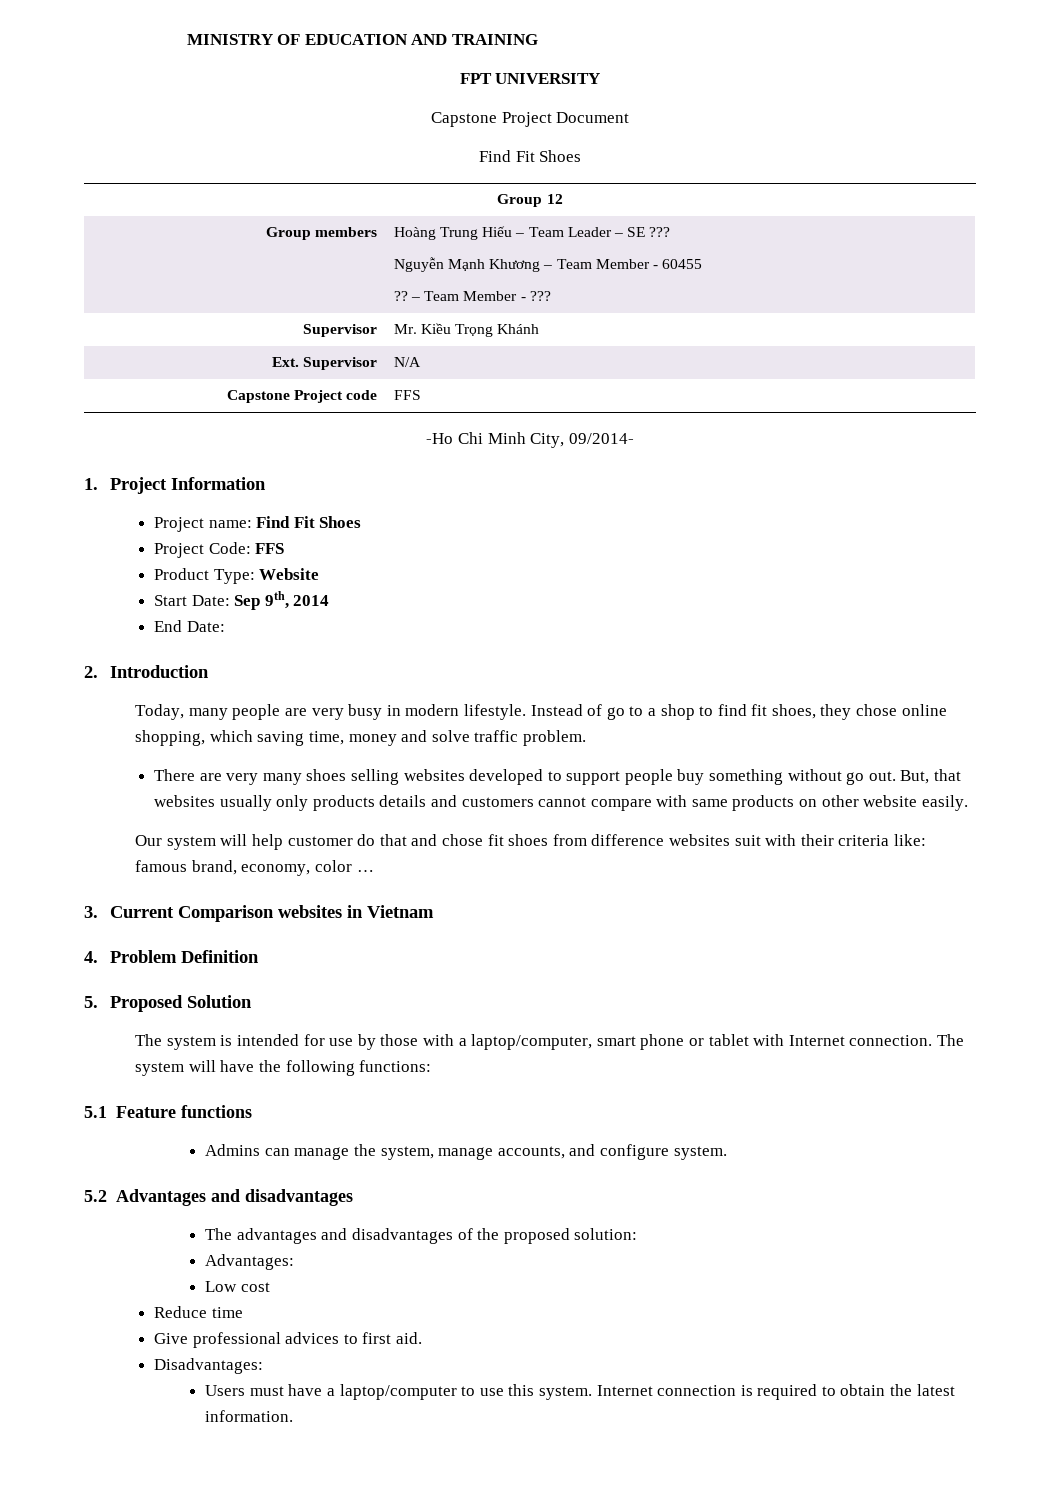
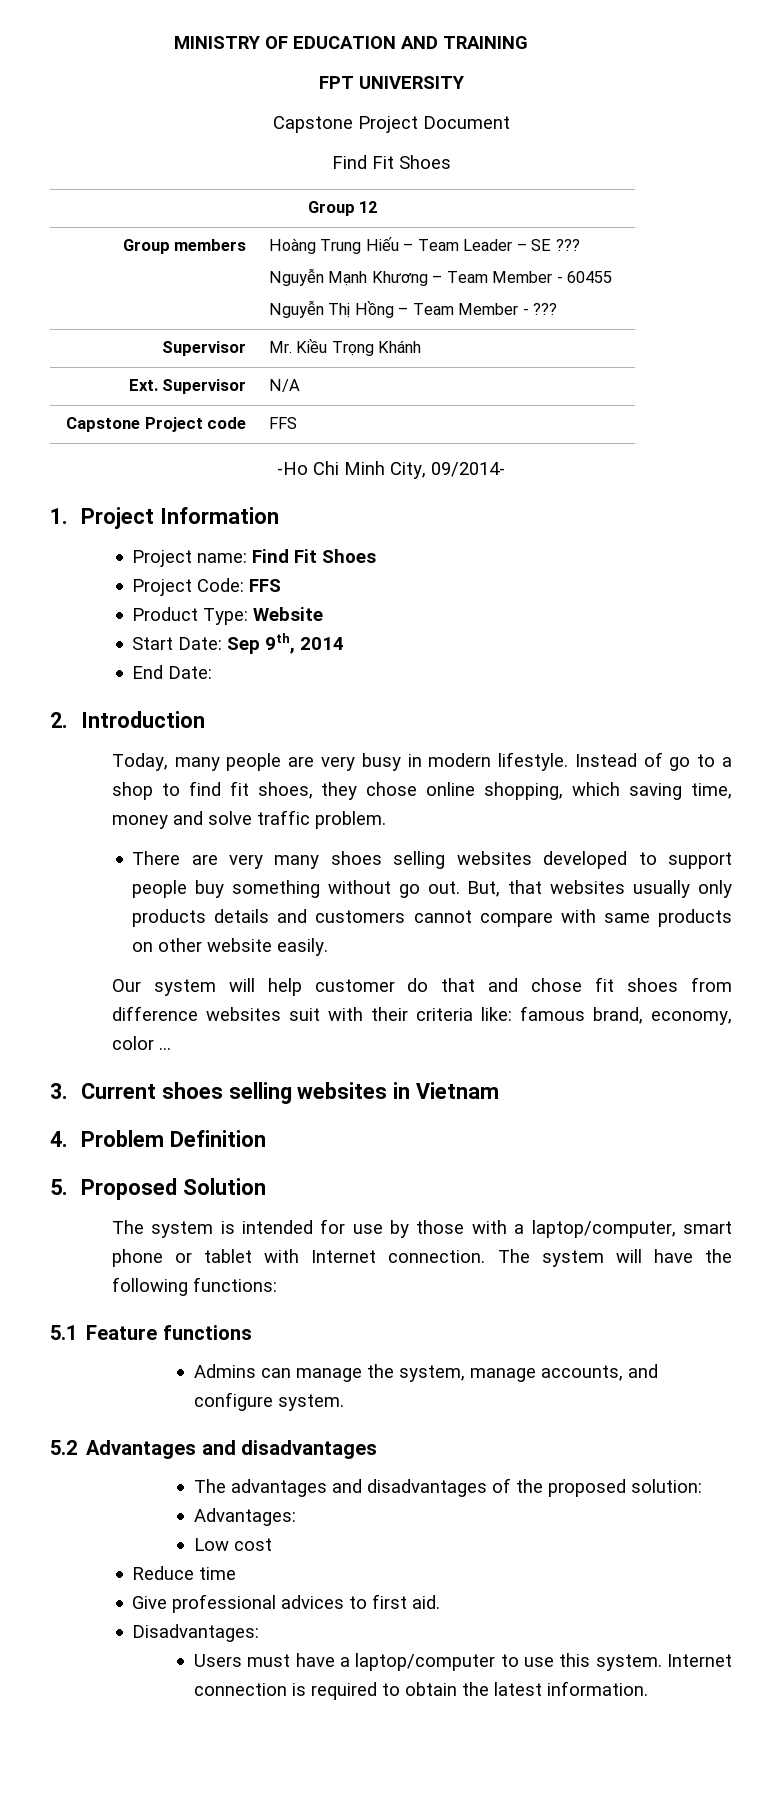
[393,291,408,301] ?? -> [268,300,394,318] Nguyễn Thị Hồng
[177,905,274,922] Comparison -> [161,1082,292,1104] shoes selling

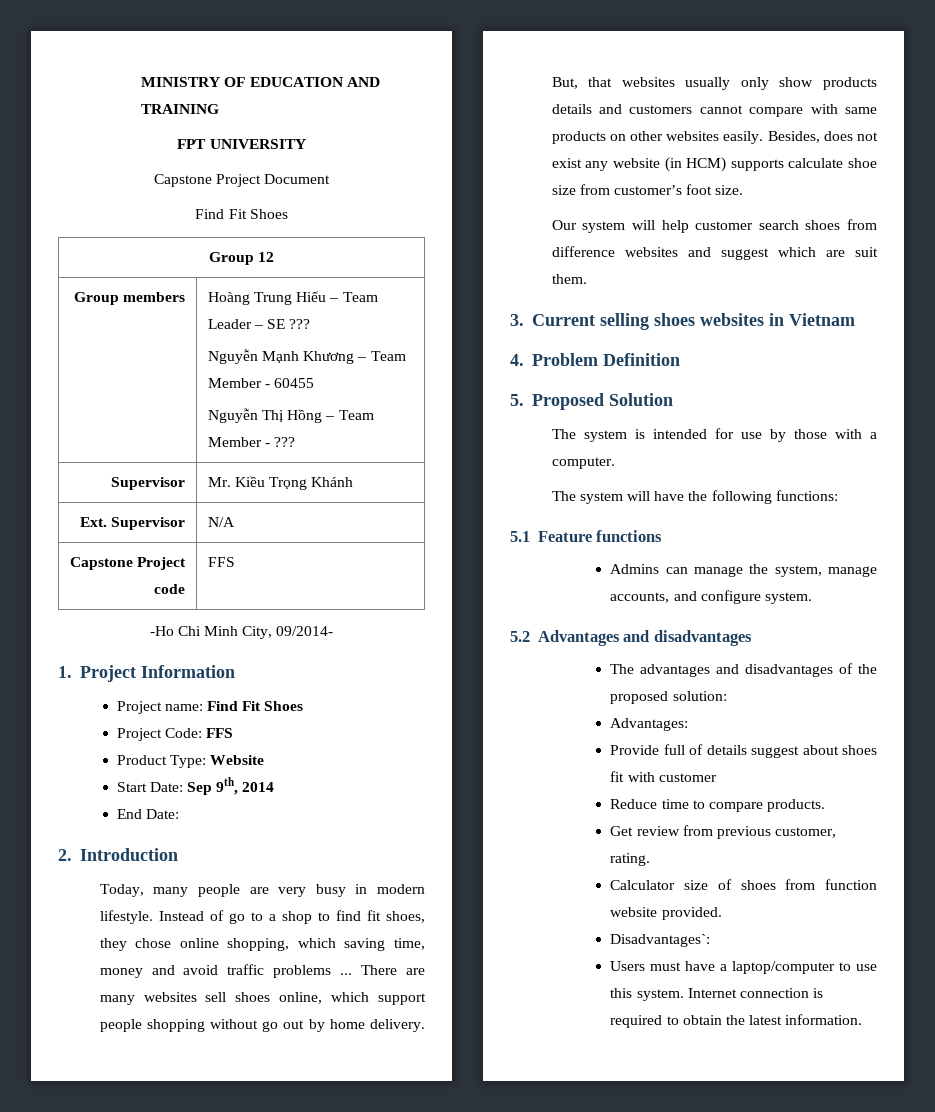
[207,810,386,829] [132,851,732,869] [132,880,460,898] solve traffic problem. // There are very many shoes selling websites developed to support people buy something without go out. -> [183,964,426,978] [99,992,426,1005] [99,1019,425,1032] avoid traffic problems ... There are many websites sell shoes online, which support people shopping without go out by home delivery.
(732, 889) none -> [779,77,814,87] show
[207,938,329,956] website easily. -> [666,131,878,144] [551,157,877,172] [551,184,744,195] websites easily. Besides, does not exist any website (in HCM) supports calculate shoe size from customer’s foot size.
[407,977,732,992] [111,1006,732,1025] [111,1036,171,1050] do that and chose fit shoes from difference websites suit with their criteria like: famous brand, economy, color … -> [758,219,877,230] [551,246,878,260] [551,274,587,284] search shoes from difference websites and suggest which are suit them.
[161,1082,292,1104] shoes selling -> [599,313,695,330] selling shoes
[531,1220,732,1238] [111,1249,486,1267] laptop/computer, smart phone or tablet with Internet connection. -> [551,457,615,469] computer. //
[193,1538,272,1551] [132,1566,237,1580] [132,1594,441,1613] [132,1624,260,1642] Low cost // Reduce time // Give professional advices to first aid. // Disadvantages: -> [610,744,877,758] [610,771,717,782] [610,799,826,812] [610,825,837,839] [610,853,651,866] [610,879,877,890] [610,907,722,920] [610,934,711,947] Provide full of details suggest about shoes fit with customer // Reduce time to compare products. // Get review from previous customer, rating. // Calculator size of shoes from function website provided. // Disadvantages`:

